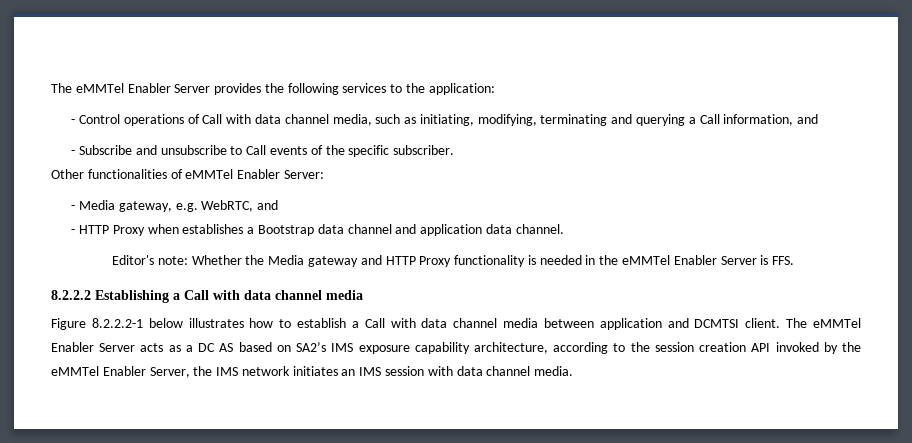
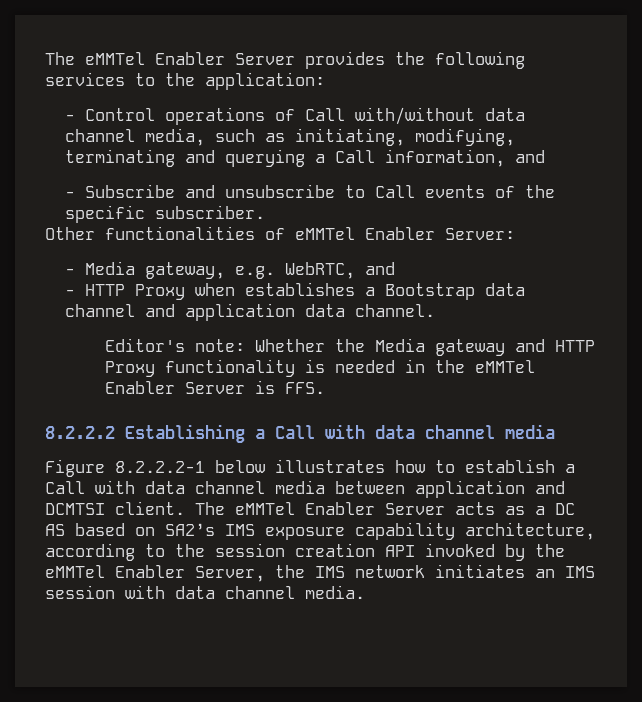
[226,114,252,124] with -> [355,107,476,125] with/without

